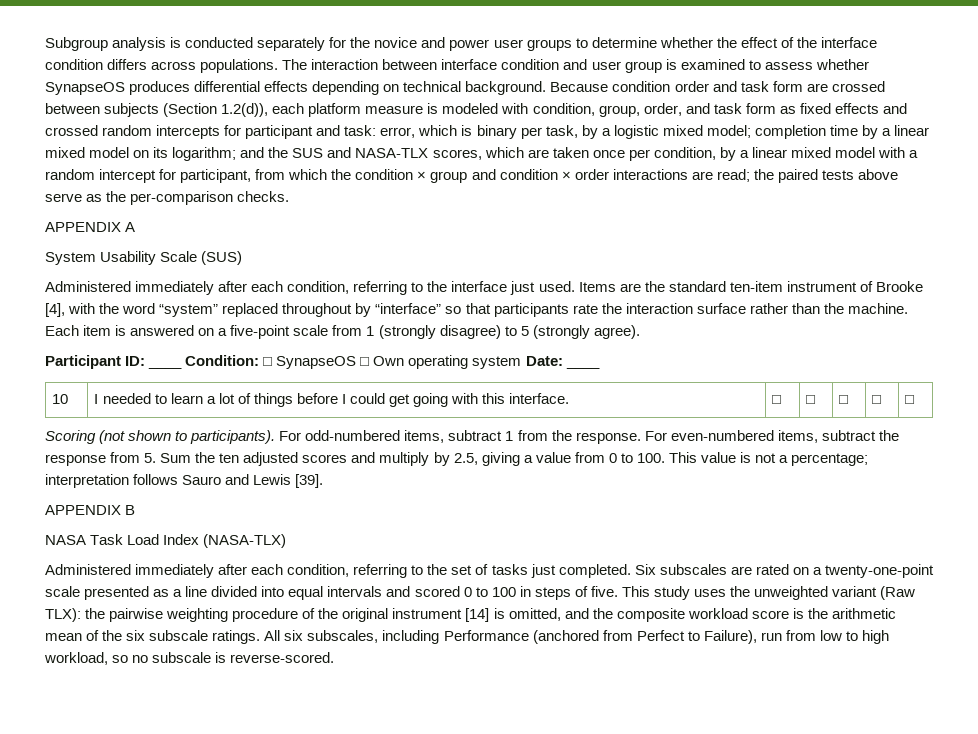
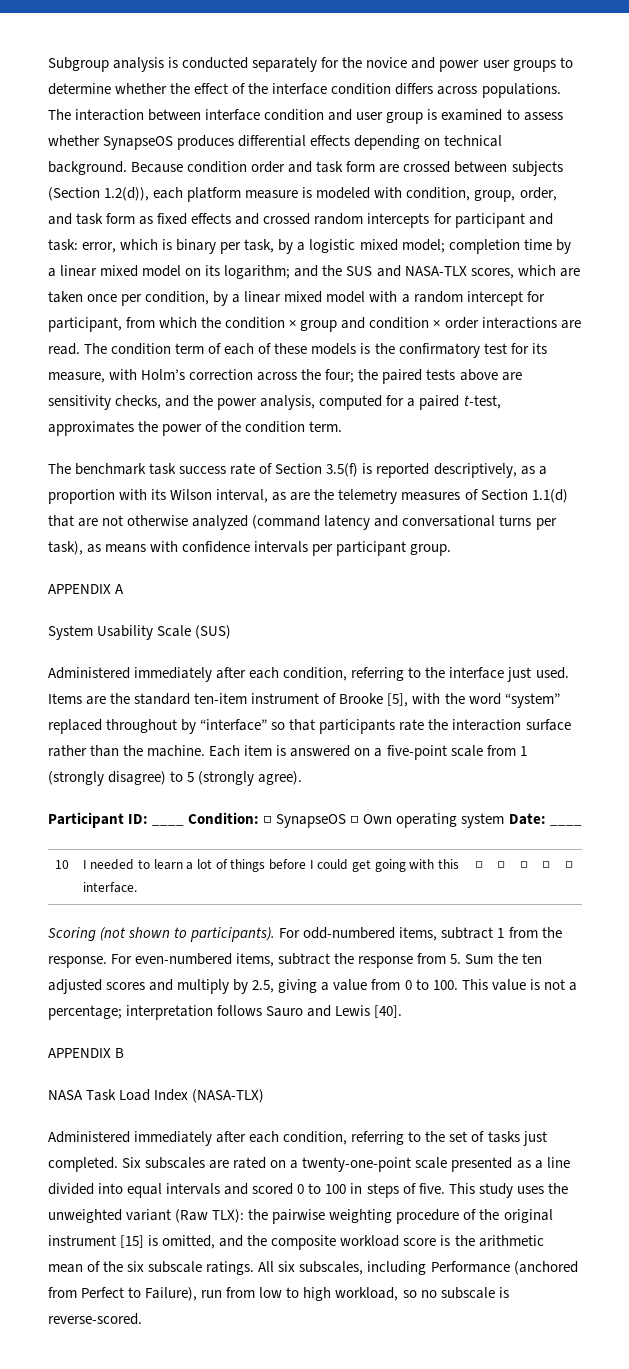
[716,169,898,183] [45,191,290,205] read; the paired tests above serve as the per-comparison checks. -> [48,343,547,358] [48,369,522,384] [48,395,501,410] [48,421,343,436] [48,463,547,478] [48,489,568,504] [48,515,557,530] [48,541,452,556] read. The condition term of each of these models is the confirmatory test for its measure, with Holm’s correction across the four; the paired tests above are sensitivity checks, and the power analysis, computed for a paired t-test, approximates the power of the condition term. // The benchmark task success rate of Section 3.5(f) is reported descriptively, as a proportion with its Wilson interval, as are the telemetry measures of Section 1.1(d) that are not otherwise analyzed (command latency and conversational turns per task), as means with confidence intervals per participant group.
[45,303,65,317] [4], -> [387,693,409,707] [5],
[295,474,324,488] [39]. -> [374,1005,403,1018] [40].
[465,608,490,622] [14] -> [120,1235,145,1248] [15]

